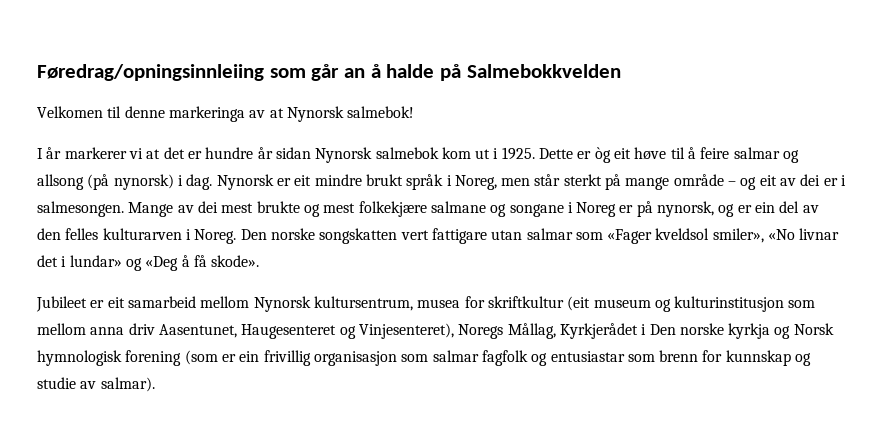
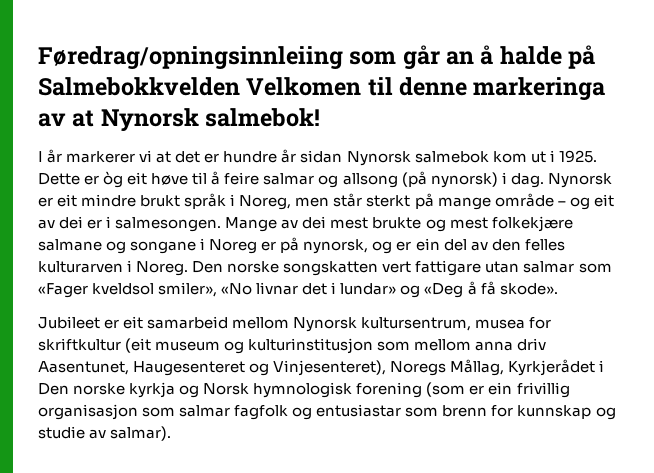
(621, 71) // -> (240, 86) none

